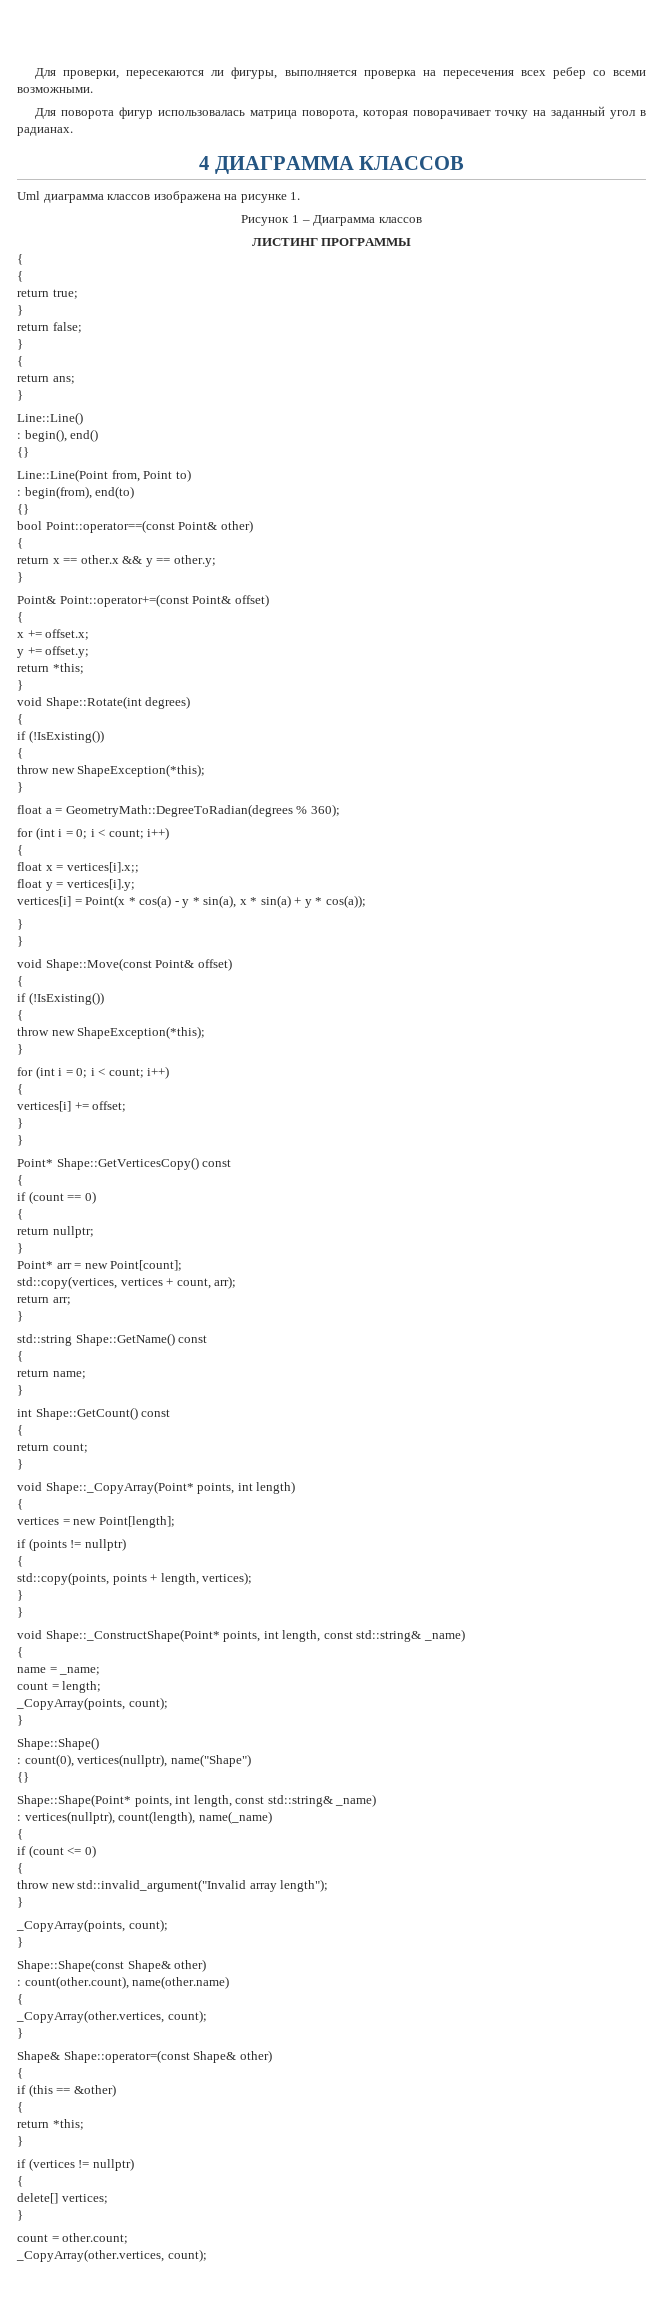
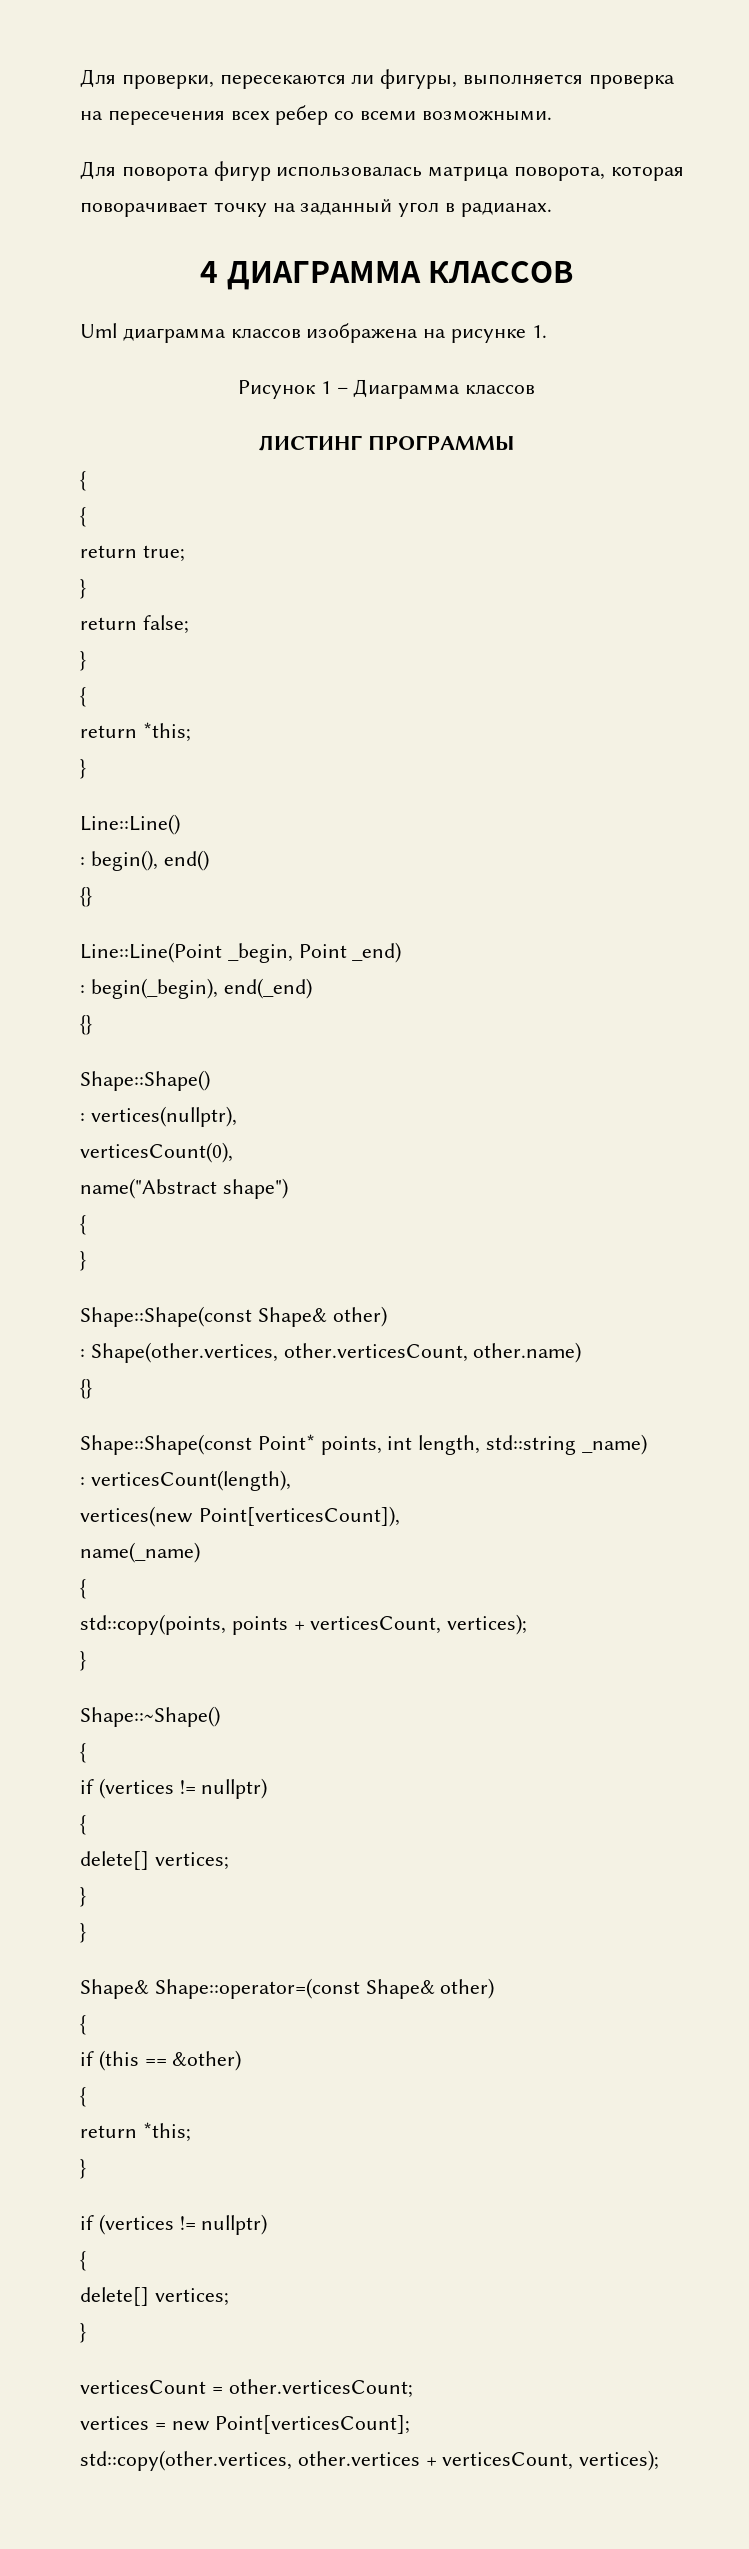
[52,376,75,384] ans; -> [142,722,191,742] *this;
[111,469,191,482] [17,486,135,499] [17,504,29,515] [17,520,253,533] [17,538,23,549] [17,555,216,567] [17,572,23,583] [17,594,269,607] [17,612,23,623] [17,629,90,640] [17,646,90,658] [17,663,84,674] [17,680,23,691] [17,696,191,709] [17,714,23,725] [17,730,104,743] [17,748,23,759] [17,764,206,777] [17,782,23,793] [17,804,340,817] [17,827,170,840] [17,845,23,856] [17,862,139,873] [17,879,135,891] [17,895,366,908] [17,919,23,930] [17,936,23,947] [17,958,232,971] [17,976,23,987] [17,992,104,1005] [17,1010,23,1021] [17,1026,206,1039] [17,1044,23,1055] [17,1066,170,1079] [17,1084,23,1095] [17,1101,127,1112] [17,1118,23,1129] [17,1135,23,1146] [17,1157,232,1170] [17,1175,23,1186] [17,1191,96,1204] [17,1209,23,1220] [17,1226,94,1238] [17,1243,23,1254] [17,1260,183,1271] [17,1276,237,1289] [17,1295,71,1305] [17,1311,23,1322] [17,1333,208,1346] [17,1351,23,1362] [17,1369,86,1379] [17,1385,23,1396] [17,1407,171,1420] [17,1425,23,1436] [17,1443,88,1453] [17,1459,23,1470] [17,1481,296,1494] [17,1499,23,1510] [17,1516,175,1528] [17,1538,126,1551] [17,1556,23,1567] [17,1572,253,1585] [17,1590,23,1601] [17,1607,23,1618] [17,1629,465,1642] [17,1647,23,1658] [17,1667,101,1675] [17,1681,102,1693] [16,1697,168,1710] [17,1715,23,1726] from, Point to) // : begin(from), end(to) // {} // bool Point::operator==(const Point& other) // { // return x == other.x && y == other.y; // } // Point& Point::operator+=(const Point& offset) // { // x += offset.x; // y += offset.y; // return *this; // } // void Shape::Rotate(int degrees) // { // if (!IsExisting()) // { // throw new ShapeException(*this); // } // float a = GeometryMath::DegreeToRadian(degrees % 360); // for (int i = 0; i < count; i++) // { // float x = vertices[i].x;; // float y = vertices[i].y; // vertices[i] = Point(x * cos(a) - y * sin(a), x * sin(a) + y * cos(a)); // } // } // void Shape::Move(const Point& offset) // { // if (!IsExisting()) // { // throw new ShapeException(*this); // } // for (int i = 0; i < count; i++) // { // vertices[i] += offset; // } // } // Point* Shape::GetVerticesCopy() const // { // if (count == 0) // { // return nullptr; // } // Point* arr = new Point[count]; // std::copy(vertices, vertices + count, arr); // return arr; // } // std::string Shape::GetName() const // { // return name; // } // int Shape::GetCount() const // { // return count; // } // void Shape::_CopyArray(Point* points, int length) // { // vertices = new Point[length]; // if (points != nullptr) // { // std::copy(points, points + length, vertices); // } // } // void Shape::_ConstructShape(Point* points, int length, const std::string& _name) // { // name = _name; // count = length; // _CopyArray(points, count); // } -> [227,942,402,963] [80,978,312,999] [80,1015,92,1035] _begin, Point _end) // : begin(_begin), end(_end) // {}
[24,1754,251,1767] [17,1772,29,1783] [17,1794,377,1807] [17,1811,272,1824] [17,1829,23,1840] [17,1845,96,1858] [17,1863,23,1874] [17,1879,329,1892] [17,1897,23,1908] [16,1919,168,1932] count(0), vertices(nullptr), name("Shape") // {} // Shape::Shape(Point* points, int length, const std::string& _name) // : vertices(nullptr), count(length), name(_name) // { // if (count <= 0) // { // throw new std::invalid_argument("Invalid array length"); // } // _CopyArray(points, count); -> [90,1106,237,1127] [80,1142,233,1163] [80,1178,288,1199] [80,1215,86,1235] vertices(nullptr), // verticesCount(0), // name("Abstract shape") // {
[24,1976,230,1989] [17,1994,23,2005] [16,2010,207,2023] count(other.count), name(other.name) // { // _CopyArray(other.vertices, count); -> [90,1342,582,1363] [80,1379,92,1399] [80,1434,647,1455] [80,1470,291,1491] [80,1506,400,1527] [80,1542,200,1563] [80,1579,86,1599] [80,1614,528,1635] [80,1651,86,1671] [80,1706,220,1727] [80,1743,86,1763] [80,1778,268,1799] [80,1815,86,1835] [80,1851,229,1870] [80,1887,86,1907] Shape(other.vertices, other.verticesCount, other.name) // {} // Shape::Shape(const Point* points, int length, std::string _name) // : verticesCount(length), // vertices(new Point[verticesCount]), // name(_name) // { // std::copy(points, points + verticesCount, vertices); // } // Shape::~Shape() // { // if (vertices != nullptr) // { // delete[] vertices; // }
[17,2233,129,2244] [16,2249,207,2262] count = other.count; // _CopyArray(other.vertices, count); -> [80,2379,413,2398] [80,2415,411,2434] [80,2450,660,2471] verticesCount = other.verticesCount; // vertices = new Point[verticesCount]; // std::copy(other.vertices, other.vertices + verticesCount, vertices);

